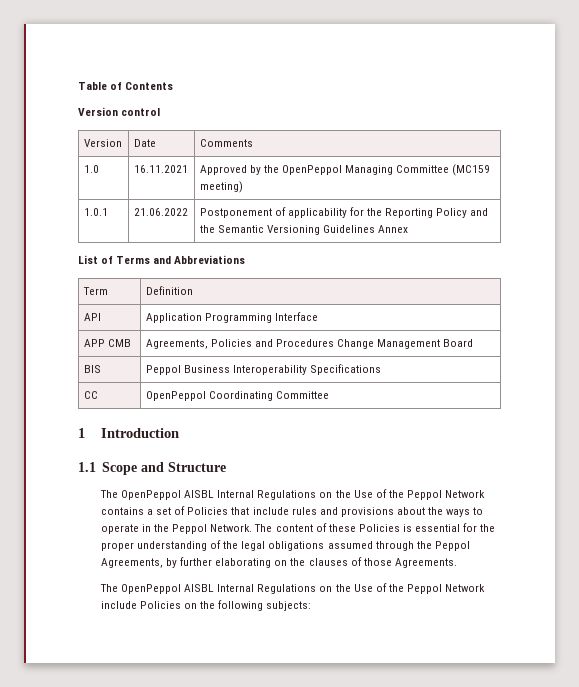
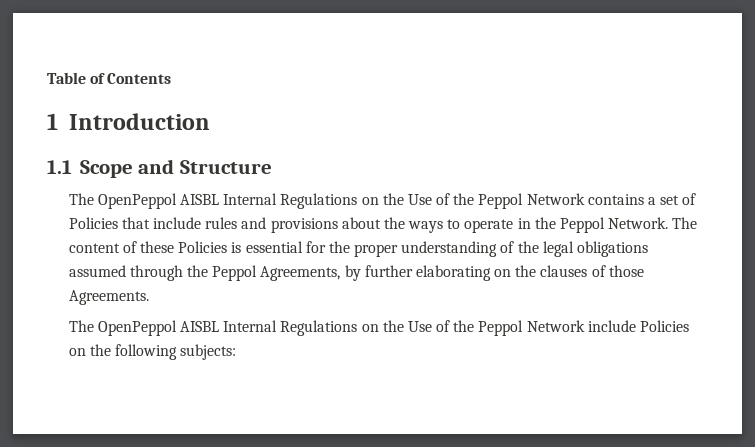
[78,107,161,116] [83,139,122,147] [133,139,156,147] [199,139,253,147] [83,165,99,173] [133,165,188,173] [199,164,491,176] [199,181,243,193] [83,208,108,216] [133,208,188,216] [199,207,489,218] [199,225,408,235] [78,255,246,264] [82,287,108,295] [145,286,193,295] [83,313,101,321] [145,312,318,323] [83,339,131,347] [145,339,474,349] [83,365,101,373] [145,364,381,375] [83,391,98,399] [145,391,329,401] // Version control // Version | Date | Comments // 1.0 | 16.11.2021 | Approved by the OpenPeppol Managing Committee (MC159 meeting) // 1.0.1 | 21.06.2022 | Postponement of applicability for the Reporting Policy and the Semantic Versioning Guidelines Annex // List of Terms and Abbreviations // Term | Definition // API | Application Programming Interface // APP CMB | Agreements, Policies and Procedures Change Management Board // BIS | Peppol Business Interoperability Specifications // CC | OpenPeppol Coordinating Committee -> (172, 78) none

